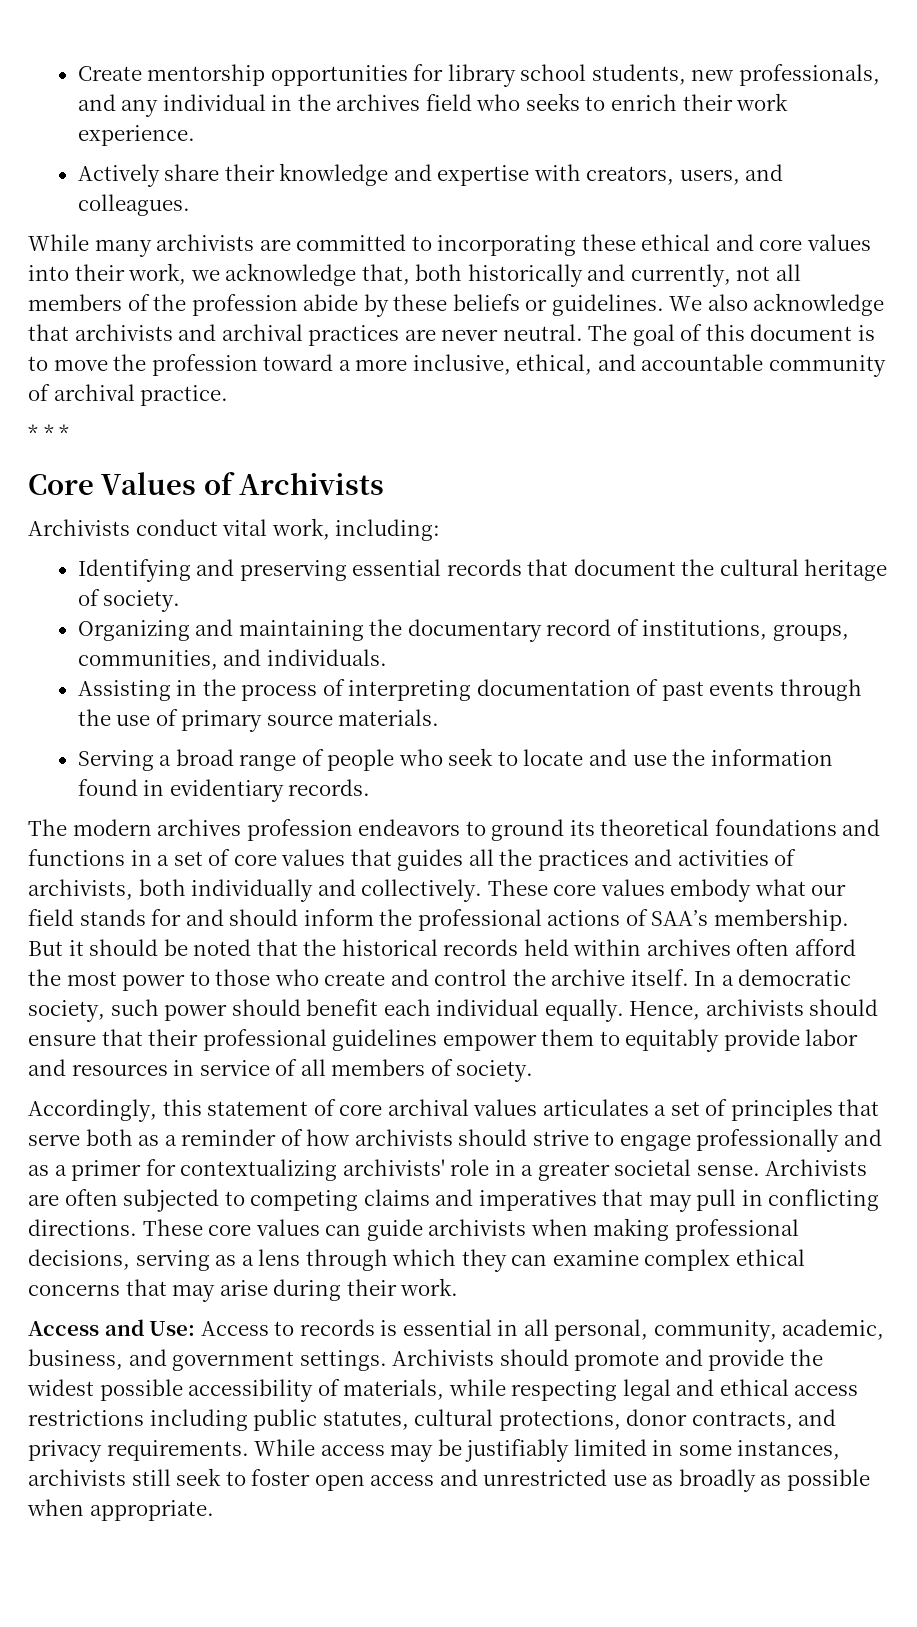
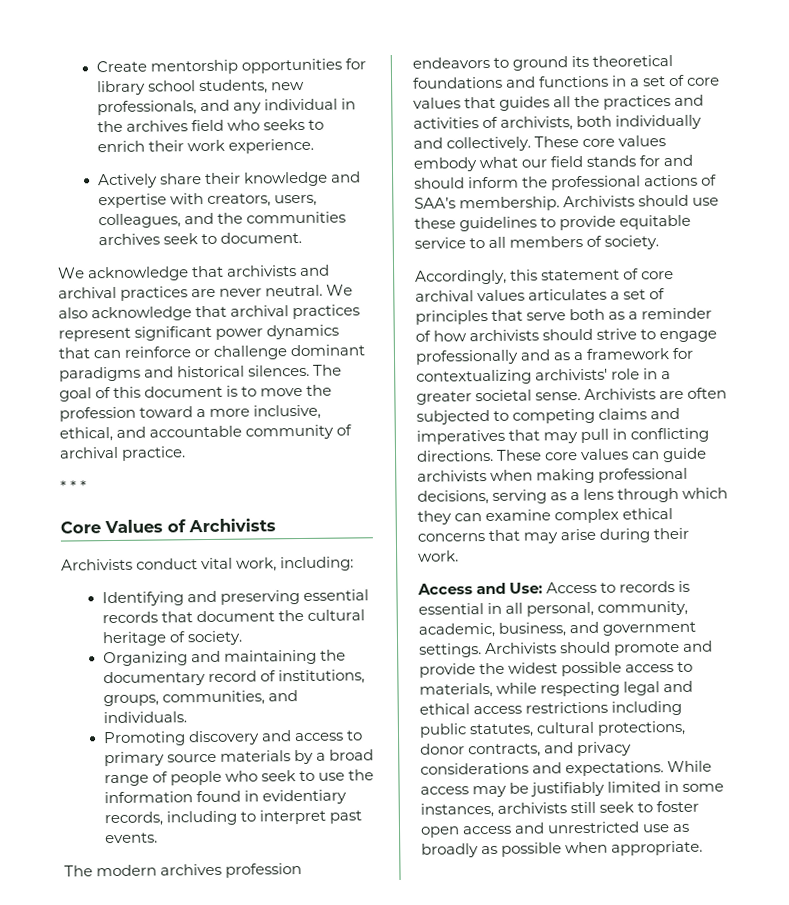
[745,164,784,181] [77,194,190,216] [28,234,871,257] [28,263,801,287] [28,294,748,317] and colleagues. // While many archivists are committed to incorporating these ethical and core values into their work, we acknowledge that, both historically and currently, not all members of the profession abide by these beliefs or guidelines. We also -> [97,211,346,229] [97,231,302,246] [58,267,85,279] colleagues, and the communities archives seek to document. // We
(583, 332) none -> [326,284,354,296] [58,304,361,322] [58,324,340,342] [58,344,366,360] [59,364,311,382] We also acknowledge that archival practices represent significant power dynamics that can reinforce or challenge dominant paradigms and historical silences.
[77,679,863,701] [77,709,440,732] [77,750,154,771] Assisting in the process of interpreting documentation of past events through the use of primary source materials. // Serving -> [102,730,363,747] [103,749,314,767] Promoting discovery and access to primary source materials by
[523,749,628,766] locate and -> (315, 776) none
[288,779,371,796] records. -> [103,809,362,827] [104,832,158,844] records, including to interpret past events.
[28,939,856,956] [28,969,852,991] [28,999,879,1022] [28,1029,859,1052] [28,1059,298,1076] But it should be noted that the historical records held within archives often afford the most power to those who create and control the archive itself. In a democratic society, such power should benefit each individual equally. Hence, archivists should ensure that their professional guidelines empower them to equitably provide labor and resources in service of -> [563,194,720,208] [414,214,692,232] [414,237,486,249] Archivists should use these guidelines to provide equitable service to
[71,1160,142,1181] primer -> [586,348,671,360] framework
[188,1379,340,1402] accessibility of -> [625,661,694,673] access to
[106,1440,249,1461] requirements. -> [420,761,665,777] considerations and expectations.

